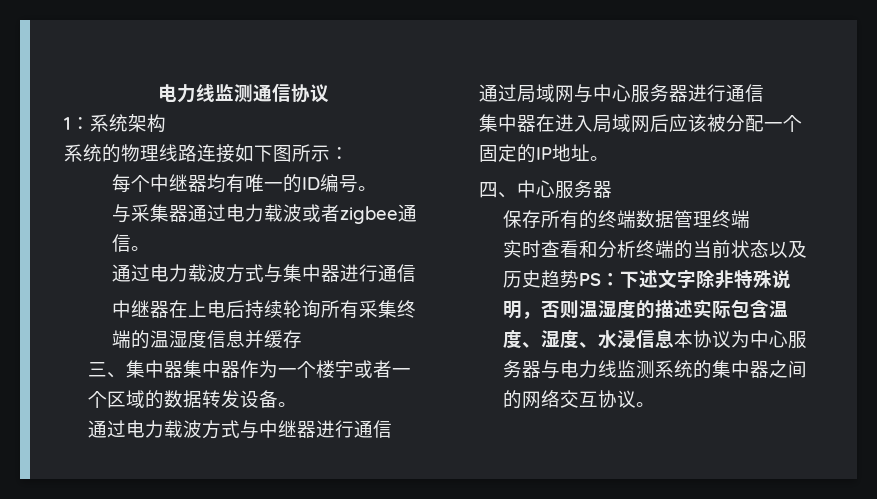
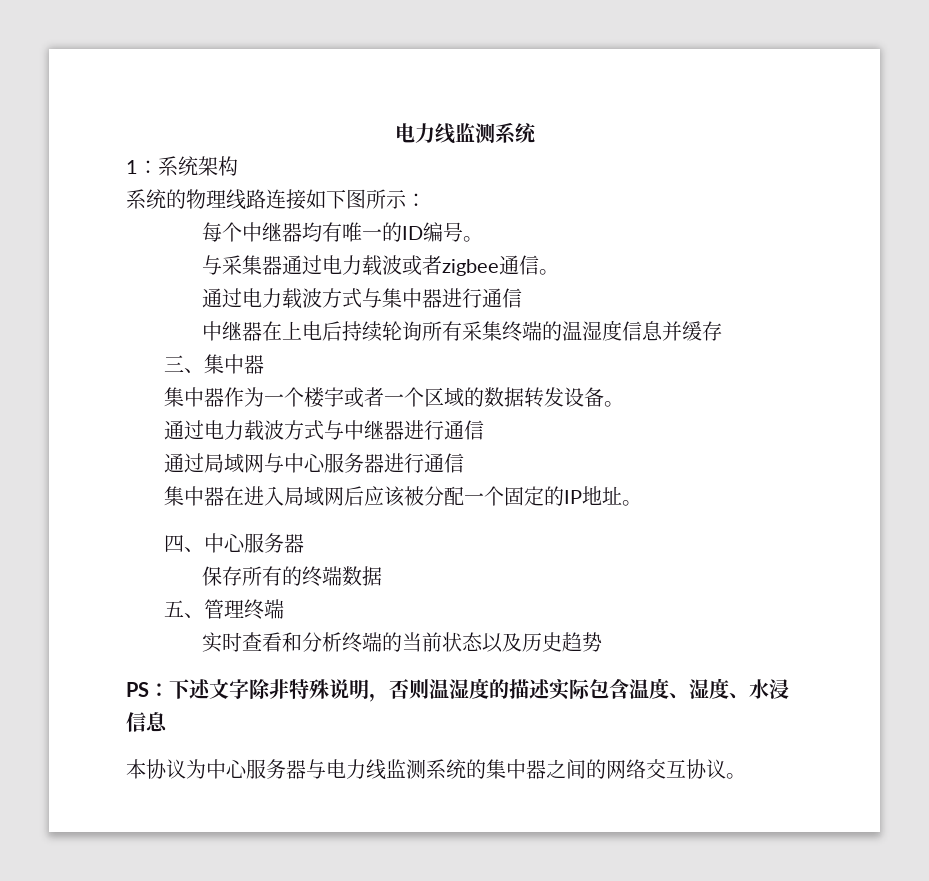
[157,83,329,103] 电力线监测通信协议 -> [394,122,536,144] 电力线监测系统
(183, 369) none -> (265, 364) //
(674, 219) none -> [164,600,205,618] // 五、
(579, 279) none -> (603, 642) //
(674, 338) none -> (168, 722) //

